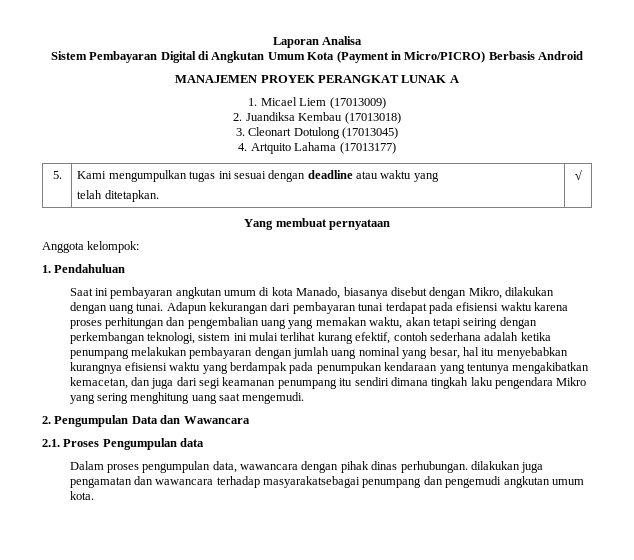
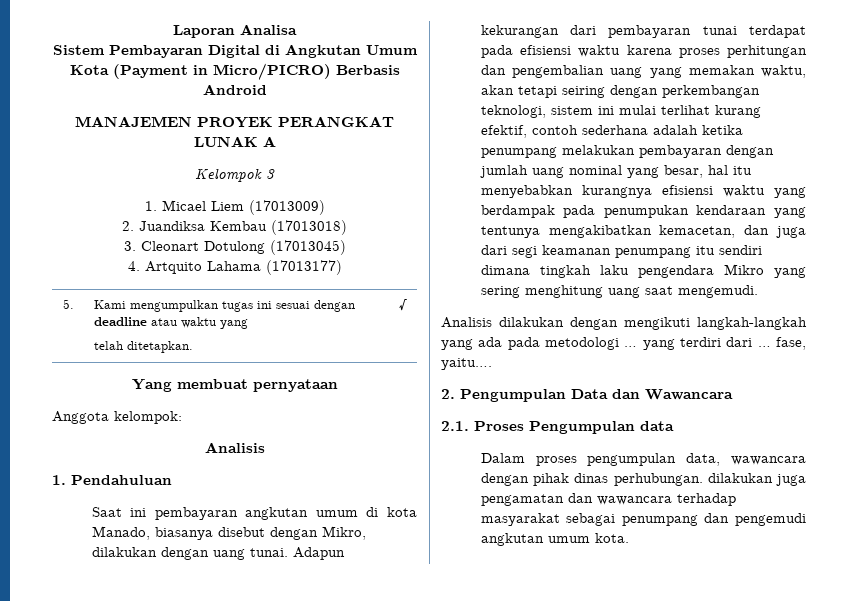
(459, 79) none -> [195,168,275,182] // Kelompok 3
(140, 247) none -> [204,442,265,453] // Analisis
(305, 398) none -> [441,317,807,330] [441,337,806,350] [441,358,492,370] // Analisis dilakukan dengan mengikuti langkah-langkah yang ada pada metodologi … yang terdiri dari … fase, yaitu….
[263,476,361,488] masyarakatsebagai -> [480,513,616,526] masyarakat sebagai

